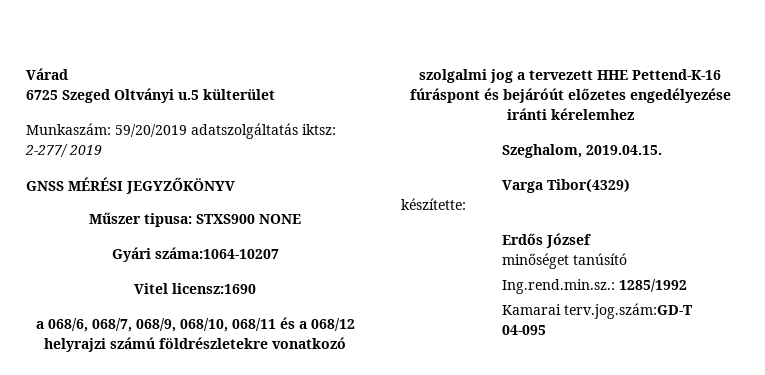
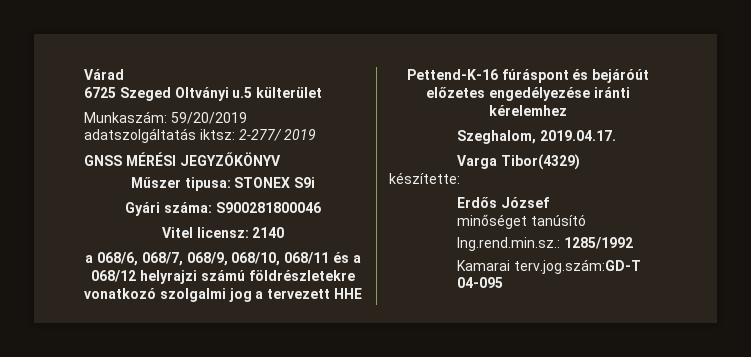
[196,214,301,224] STXS900 NONE -> [234,177,316,188] STONEX S9i
[154,247,279,259] száma:1064-10207 -> [164,202,321,213] száma: S900281800046
[172,283,256,294] licensz:1690 -> [196,227,285,238] licensz: 2140
[586,145,663,155] 2019.04.15. -> [540,130,617,141] 2019.04.17.

